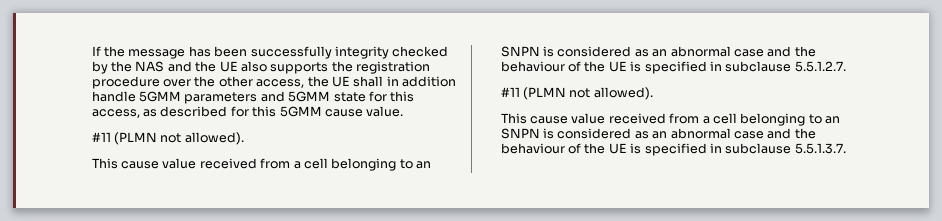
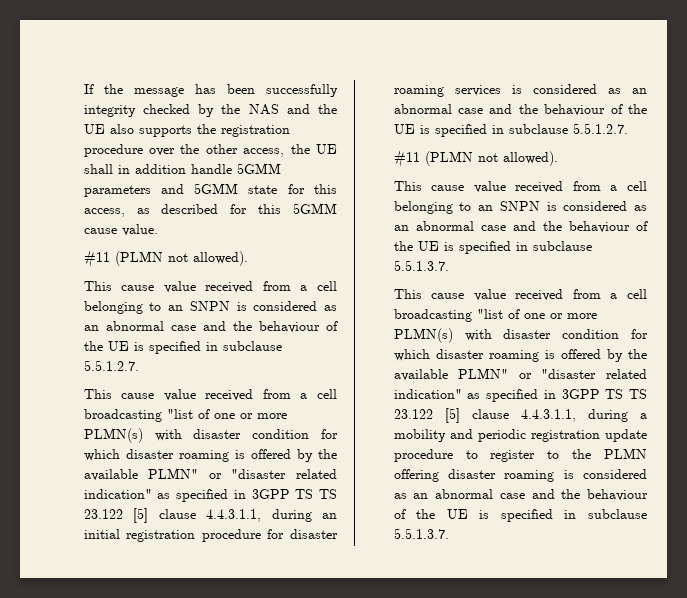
(846, 66) none -> [83,389,337,401] [83,409,287,422] [83,428,338,443] [83,449,337,462] [83,468,337,481] [83,489,337,502] [83,508,337,523] [83,529,338,542] [393,84,647,97] [393,104,647,116] [393,123,628,137] // This cause value received from a cell broadcasting "list of one or more PLMN(s) with disaster condition for which disaster roaming is offered by the available PLMN" or "disaster related indication" as specified in 3GPP TS TS 23.122 [5] clause 4.4.3.1.1, during an initial registration procedure for disaster roaming services is considered as an abnormal case and the behaviour of the UE is specified in subclause 5.5.1.2.7.
(846, 148) none -> [393,289,647,301] [393,309,597,322] [393,328,648,343] [393,349,647,362] [393,368,647,381] [393,389,647,402] [393,408,647,423] [393,429,647,442] [393,448,647,462] [393,469,647,482] [393,489,648,501] [393,509,647,522] [393,528,449,539] // This cause value received from a cell broadcasting "list of one or more PLMN(s) with disaster condition for which disaster roaming is offered by the available PLMN" or "disaster related indication" as specified in 3GPP TS TS 23.122 [5] clause 4.4.3.1.1, during a mobility and periodic registration update procedure to register to the PLMN offering disaster roaming is considered as an abnormal case and the behaviour of the UE is specified in subclause 5.5.1.3.7.

